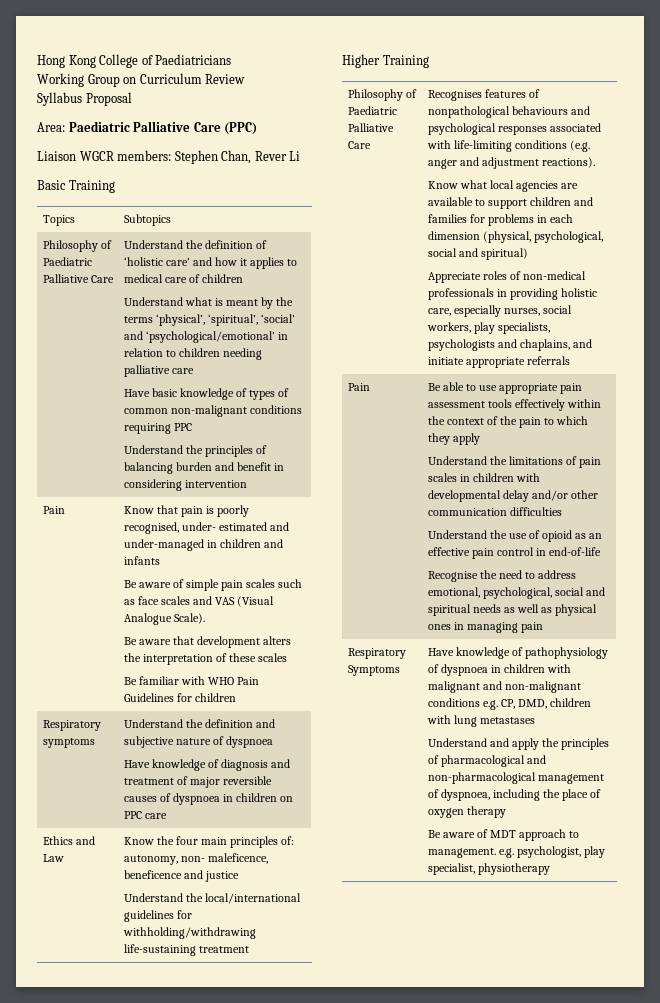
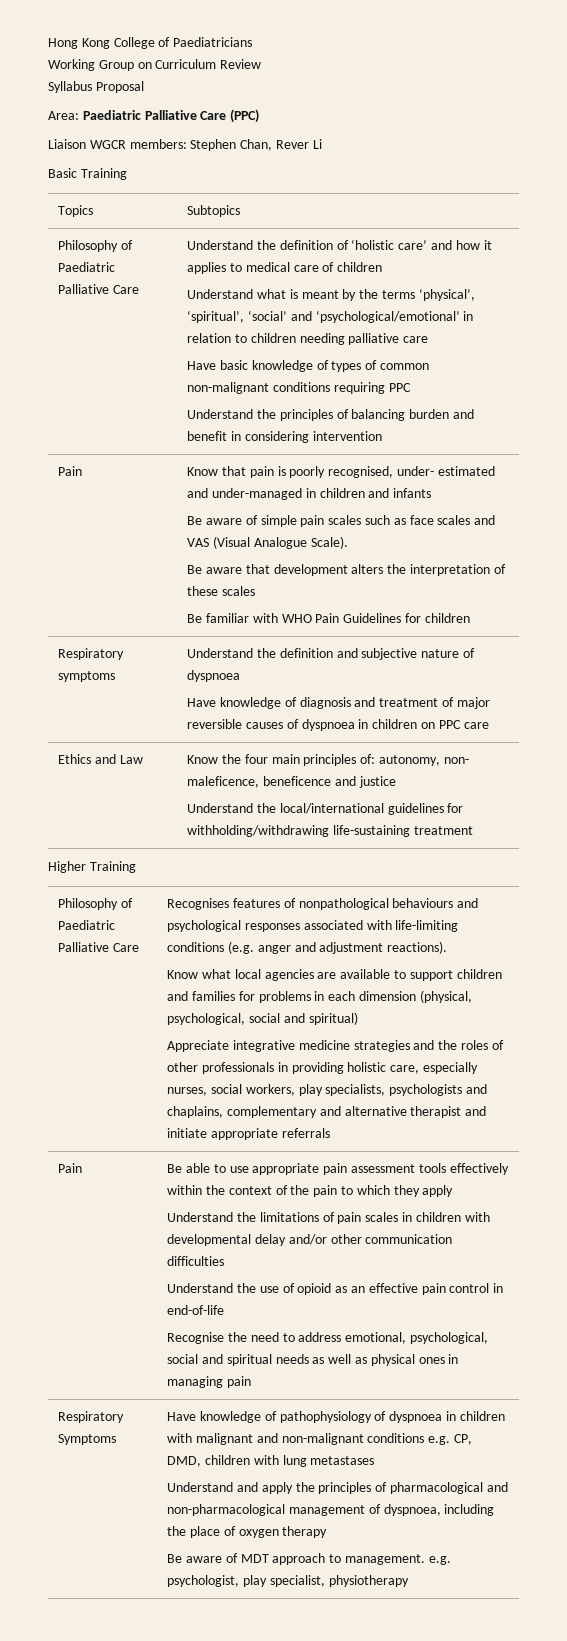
(481, 277) none -> [233,1040,458,1052] integrative medicine strategies and the
[522,271,586,280] non-medical -> [167,1062,199,1072] other
(570, 345) none -> [227,1106,462,1118] complementary and alternative therapist

